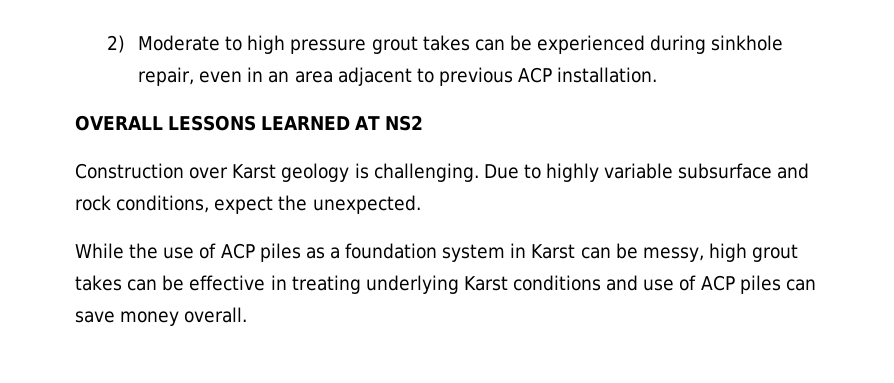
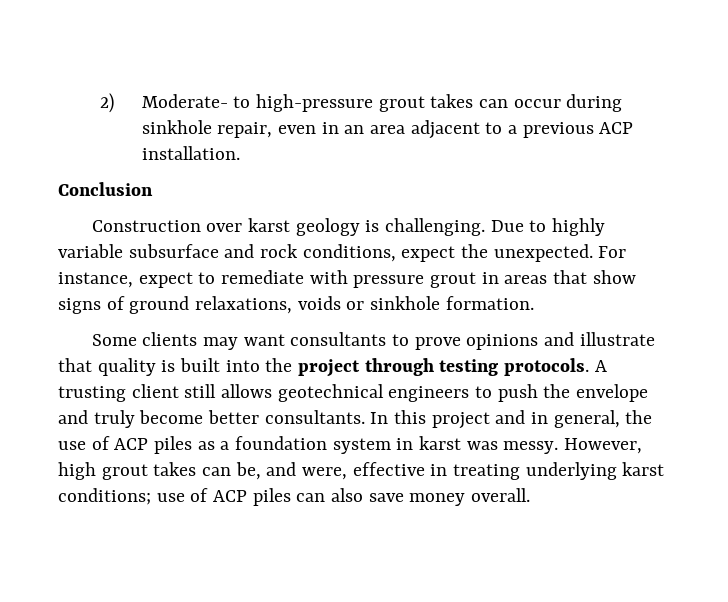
[138,35,646,54] Moderate to high pressure grout takes can be experienced -> [141,94,561,112] Moderate- to high-pressure grout takes can occur
(434, 75) none -> [507,125,517,134] a
[75,115,424,131] OVERALL LESSONS LEARNED AT NS2 -> [58,182,153,196] Conclusion
[232,164,277,179] Karst -> [247,218,290,232] karst
[75,243,124,259] // While -> [598,246,627,258] [58,270,636,288] [58,296,534,314] [91,332,655,350] [58,358,607,377] [58,384,649,402] [58,410,620,429] For instance, expect to remediate with pressure grout in areas that show signs of ground relaxations, voids or sinkhole formation. // Some clients may want consultants to prove opinions and illustrate that quality is built into the project through testing protocols. A trusting client still allows geotechnical engineers to push the envelope and truly become better consultants. In this project and in general,
[531,243,704,262] Karst can be messy, -> [419,436,643,454] karst was messy. However,
[162,275,185,291] be -> [235,462,348,480] be, and were,
[463,275,639,291] Karst conditions and -> [622,462,665,476] [58,488,151,505] karst conditions;
(816, 285) none -> [331,488,364,502] also

